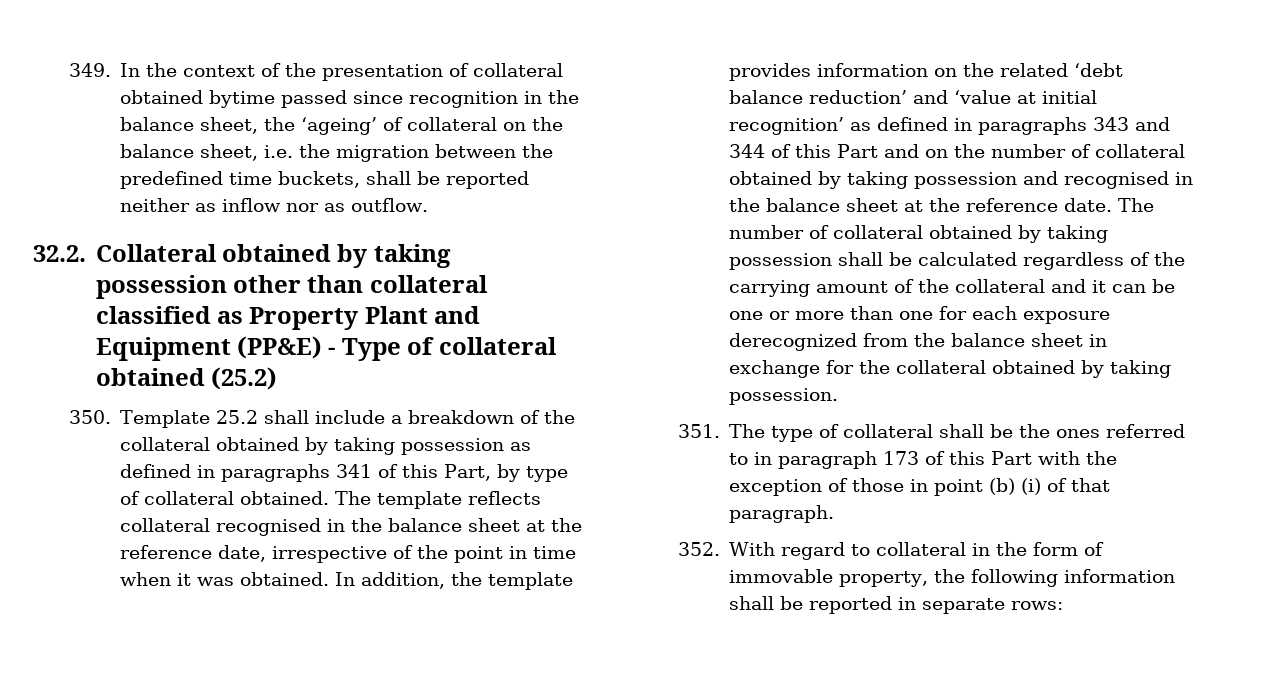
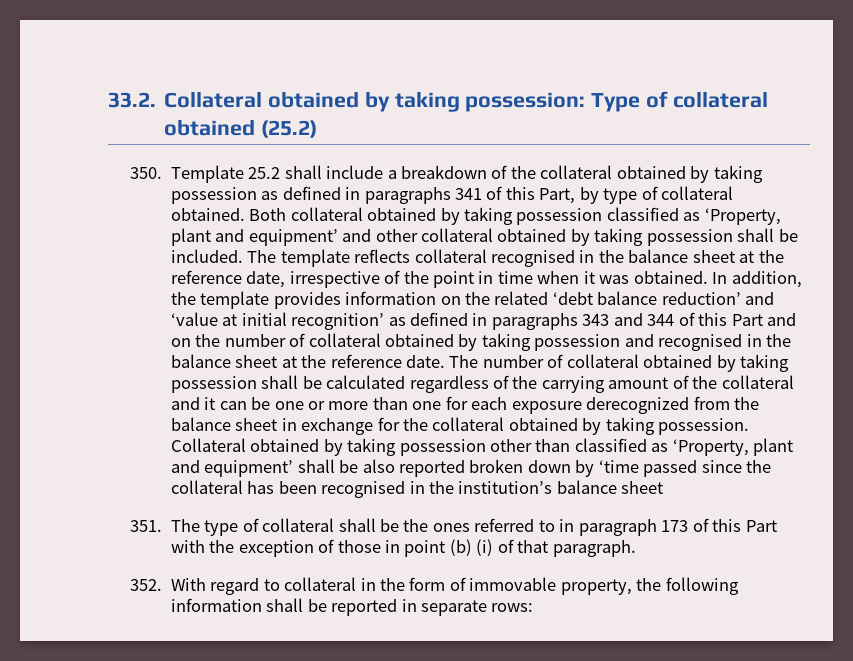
[68,63,564,81] [120,90,580,108] [120,117,564,135] [120,144,554,162] [120,171,530,189] [120,198,429,212] [33,244,451,268] [95,275,488,299] [95,306,481,330] [95,336,336,361] 349. In the context of the presentation of collateral obtained bytime passed since recognition in the balance sheet, the ‘ageing’ of collateral on the balance sheet, i.e. the migration between the predefined time buckets, shall be reported neither as inflow nor as outflow. // 32.2. Collateral obtained by taking possession other than collateral classified as Property Plant and Equipment (PP&E) - -> [108,91,586,112] 33.2. Collateral obtained by taking possession:
(330, 498) none -> [249,207,781,225] [170,228,798,246] [170,249,243,263] Both collateral obtained by taking possession classified as ‘Property, plant and equipment’ and other collateral obtained by taking possession shall be included.
(839, 396) none -> [170,438,794,456] [170,459,772,477] [170,480,664,498] Collateral obtained by taking possession other than classified as ‘Property, plant and equipment’ shall be also reported broken down by ‘time passed since the collateral has been recognised in the institution’s balance sheet

